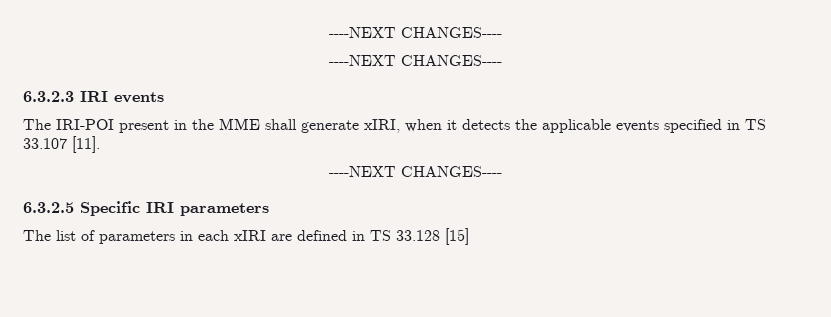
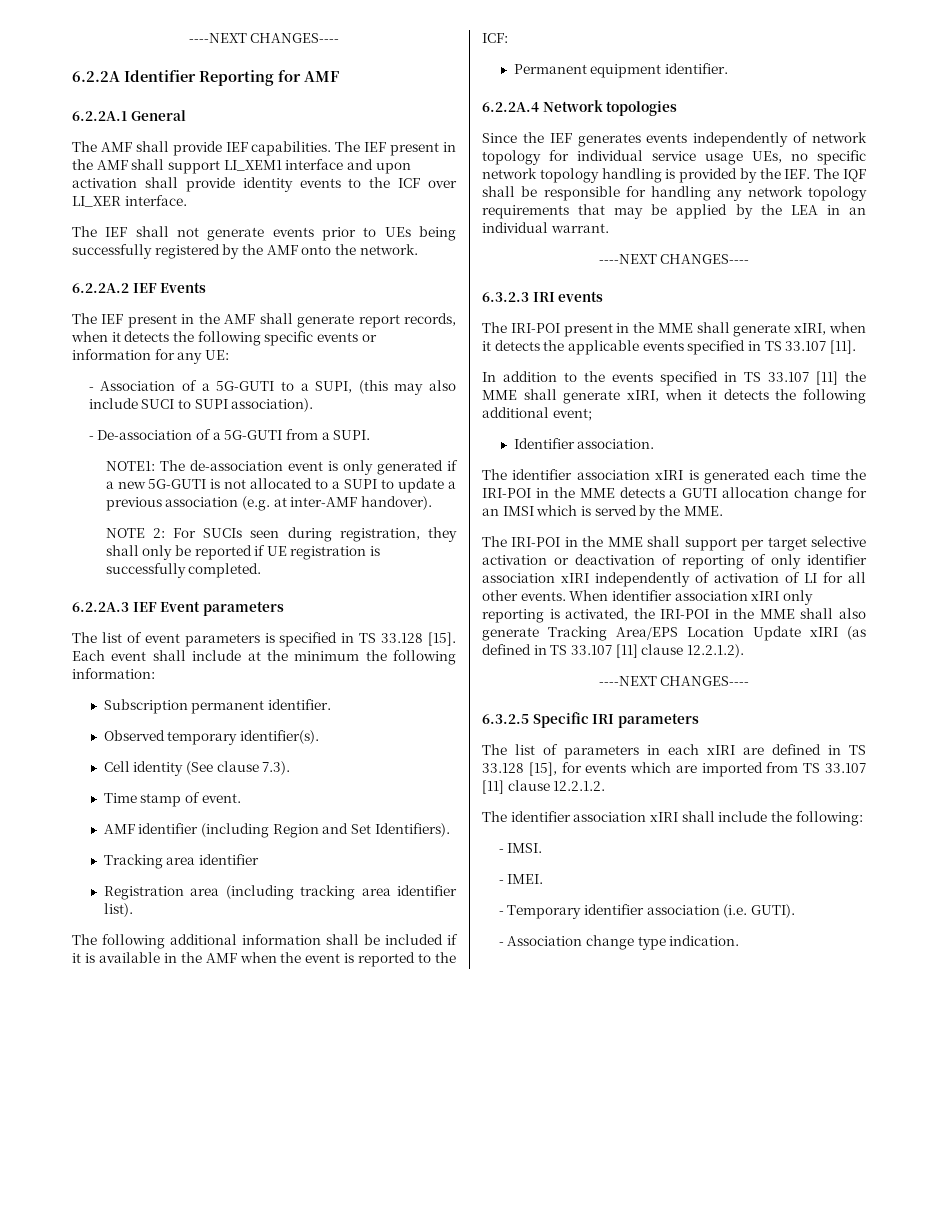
[329,27,502,38] ----NEXT CHANGES---- -> [188,33,340,43] [72,70,339,86] [72,110,186,121] [72,141,457,156] [72,159,411,174] [72,177,457,192] [72,195,187,207] [72,226,456,241] [72,244,418,259] [72,282,207,293] [72,313,457,328] [71,331,377,346] [72,349,229,364] [88,380,456,395] [88,398,314,412] [88,429,371,440] [105,460,459,475] [105,478,456,493] [105,496,432,511] [105,527,457,542] [105,545,381,560] [105,563,262,578] [72,601,284,616] [72,632,456,647] [72,650,456,665] [72,668,155,679] [103,699,331,714] [103,730,319,745] [103,761,291,776] [103,792,241,807] [103,823,450,838] [103,854,259,869] [103,885,457,900] [103,903,133,917] [72,934,458,949] [72,952,457,967] [482,33,508,43] [513,63,728,78] [482,100,678,116] [482,132,867,147] [482,150,866,165] [482,168,866,183] [482,186,867,201] [482,204,866,219] [482,222,609,233] ----NEXT CHANGES---- // 6.2.2A Identifier Reporting for AMF // 6.2.2A.1 General // The AMF shall provide IEF capabilities. The IEF present in the AMF shall support LI_XEM1 interface and upon activation shall provide identity events to the ICF over LI_XER interface. // The IEF shall not generate events prior to UEs being successfully registered by the AMF onto the network. // 6.2.2A.2 IEF Events // The IEF present in the AMF shall generate report records, when it detects the following specific events or information for any UE: // - Association of a 5G-GUTI to a SUPI, (this may also include SUCI to SUPI association). // - De-association of a 5G-GUTI from a SUPI. // NOTE1: The de-association event is only generated if a new 5G-GUTI is not allocated to a SUPI to update a previous association (e.g. at inter-AMF handover). // NOTE 2: For SUCIs seen during registration, they shall only be reported if UE registration is successfully completed. // 6.2.2A.3 IEF Event parameters // The list of event parameters is specified in TS 33.128 [15]. Each event shall include at the minimum the following information: // Subscription permanent identifier. // Observed temporary identifier(s). // Cell identity (See clause 7.3). // Time stamp of event. // AMF identifier (including Region and Set Identifiers). // Tracking area identifier // Registration area (including tracking area identifier list). // The following additional information shall be included if it is available in the AMF when the event is reported to the ICF: // Permanent equipment identifier. // 6.2.2A.4 Network topologies // Since the IEF generates events independently of network topology for individual service usage UEs, no specific network topology handling is provided by the IEF. The IQF shall be responsible for handling any network topology requirements that may be applied by the LEA in an individual warrant.
(100, 144) none -> [482,371,866,386] [482,389,866,404] [482,407,592,421] [513,438,655,449] [482,469,866,484] [482,487,867,502] [482,505,723,520] [482,536,866,551] [482,554,867,569] [482,572,866,587] [482,590,813,605] [482,608,866,623] [482,626,866,641] [482,644,744,658] // In addition to the events specified in TS 33.107 [11] the MME shall generate xIRI, when it detects the following additional event; // Identifier association. // The identifier association xIRI is generated each time the IRI-POI in the MME detects a GUTI allocation change for an IMSI which is served by the MME. // The IRI-POI in the MME shall support per target selective activation or deactivation of reporting of only identifier association xIRI independently of activation of LI for all other events. When identifier association xIRI only reporting is activated, the IRI-POI in the MME shall also generate Tracking Area/EPS Location Update xIRI (as defined in TS 33.107 [11] clause 12.2.1.2).
[445,228,469,245] [15] -> [528,762,866,777] [482,780,606,794] [482,811,863,826] [498,843,543,853] [498,874,544,884] [498,904,796,919] [498,935,740,950] [15], for events which are imported from TS 33.107 [11] clause 12.2.1.2. // The identifier association xIRI shall include the following: // - IMSI. // - IMEI. // - Temporary identifier association (i.e. GUTI). // - Association change type indication.

